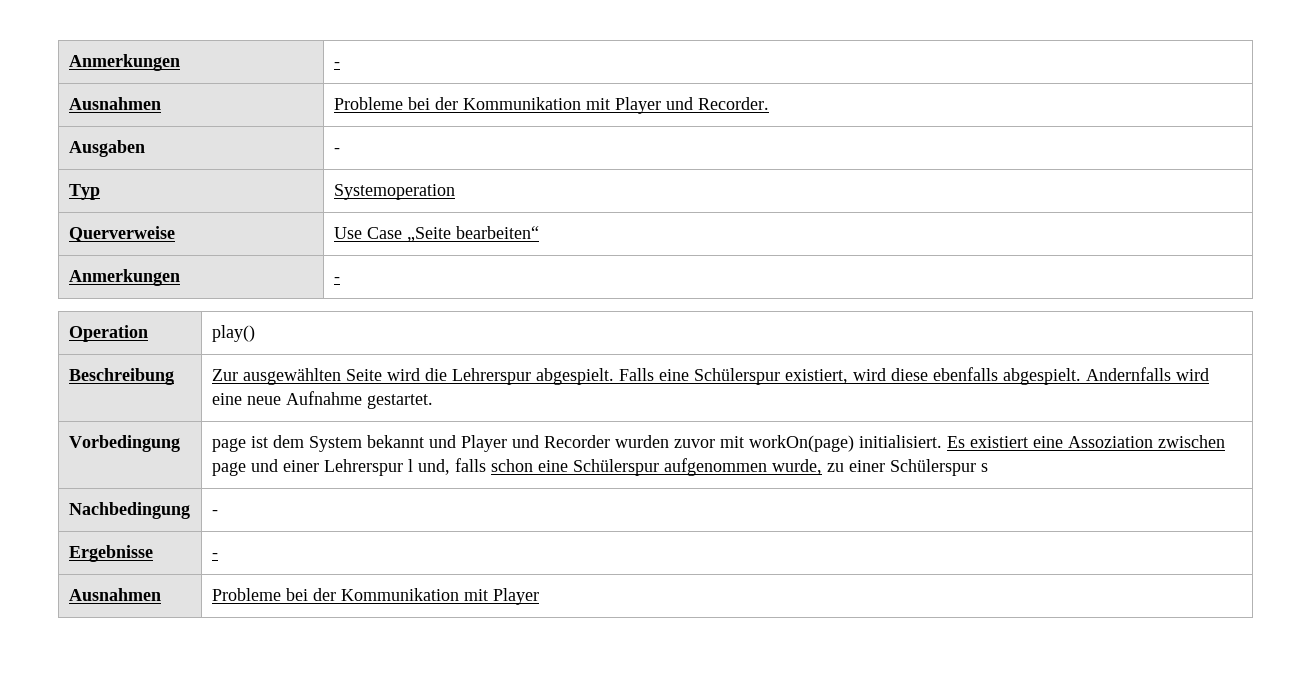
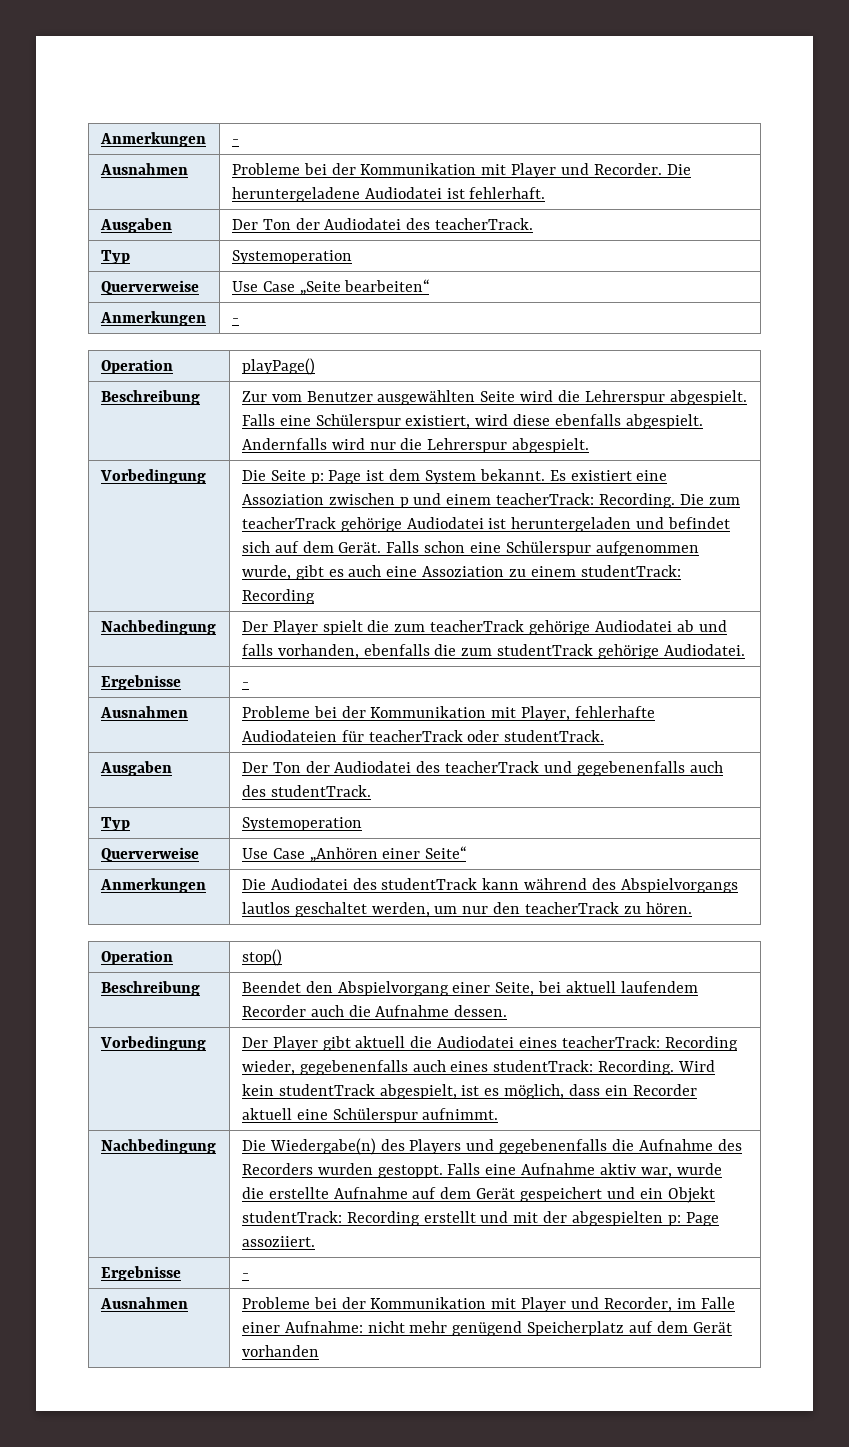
[68,140,145,157] [333,148,340,153] // Ausgaben | - -> [666,164,691,175] [231,187,546,202] [99,218,172,233] [231,218,534,230] Die heruntergeladene Audiodatei ist fehlerhaft. // Ausgaben | Der Ton der Audiodatei des teacherTrack.
[211,325,255,342] play() -> [241,358,315,375] playPage()
(238, 375) none -> [271,391,373,402] vom Benutzer
[211,391,433,409] [68,435,180,452] [211,435,942,452] eine neue Aufnahme gestartet. // Vorbedingung | page ist dem System bekannt und Player und Recorder wurden zuvor mit workOn(page) initialisiert. -> [369,438,590,453] [99,469,206,484] [241,469,545,484] nur die Lehrerspur abgespielt. // Vorbedingung | Die Seite p: Page ist dem System bekannt.
[211,458,486,476] page und einer Lehrerspur l und, falls -> [399,493,740,508] [241,517,730,532] [241,541,420,553] p und einem teacherTrack: Recording. Die zum teacherTrack gehörige Audiodatei ist heruntergeladen und befindet sich auf dem Gerät. Falls
[826,459,988,476] [68,502,190,519] [211,510,218,515] zu einer Schülerspur s // Nachbedingung | - -> [295,565,681,580] [241,589,315,604] [100,620,216,635] [241,620,727,635] [241,644,745,659] [100,675,181,690] [241,682,249,687] [99,706,188,718] [241,706,655,721] [241,730,605,742] [99,761,172,776] [241,761,723,776] [241,785,371,797] [100,817,130,831] [241,817,362,831] [100,847,199,862] [241,846,467,862] [99,878,206,893] [241,878,738,893] [241,902,692,917] [100,950,173,965] [241,949,282,966] [100,981,200,996] [241,981,698,996] [241,1005,508,1017] [99,1036,206,1051] [241,1036,738,1051] [241,1060,715,1075] [241,1084,697,1099] [241,1108,499,1123] [100,1139,216,1154] [241,1138,742,1155] [241,1163,722,1178] [241,1187,715,1203] [241,1211,719,1226] [241,1236,315,1247] gibt es auch eine Assoziation zu einem studentTrack: Recording // Nachbedingung | Der Player spielt die zum teacherTrack gehörige Audiodatei ab und falls vorhanden, ebenfalls die zum studentTrack gehörige Audiodatei. // Ergebnisse | - // Ausnahmen | Probleme bei der Kommunikation mit Player, fehlerhafte Audiodateien für teacherTrack oder studentTrack. // Ausgaben | Der Ton der Audiodatei des teacherTrack und gegebenenfalls auch des studentTrack. // Typ | Systemoperation // Querverweise | Use Case „Anhören einer Seite“ // Anmerkungen | Die Audiodatei des studentTrack kann während des Abspielvorgangs lautlos geschaltet werden, um nur den teacherTrack zu hören. // Operation | stop() // Beschreibung | Beendet den Abspielvorgang einer Seite, bei aktuell laufendem Recorder auch die Aufnahme dessen. // Vorbedingung | Der Player gibt aktuell die Audiodatei eines teacherTrack: Recording wieder, gegebenenfalls auch eines studentTrack: Recording. Wird kein studentTrack abgespielt, ist es möglich, dass ein Recorder aktuell eine Schülerspur aufnimmt. // Nachbedingung | Die Wiedergabe(n) des Players und gegebenenfalls die Aufnahme des Recorders wurden gestoppt. Falls eine Aufnahme aktiv war, wurde die erstellte Aufnahme auf dem Gerät gespeichert und ein Objekt studentTrack: Recording erstellt und mit der abgespielten p: Page assoziiert.
(539, 596) none -> [570,1297,735,1312] [241,1321,732,1336] [241,1345,319,1357] und Recorder, im Falle einer Aufnahme: nicht mehr genügend Speicherplatz auf dem Gerät vorhanden

